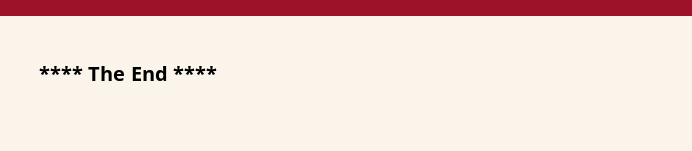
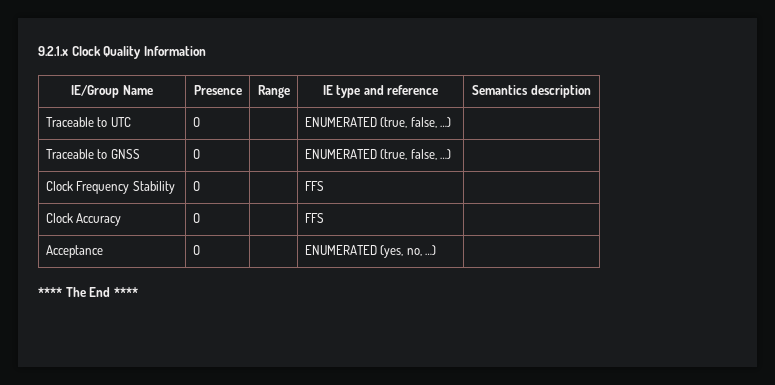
(39, 73) none -> [38,46,206,59] [71,85,153,98] [193,85,242,95] [257,85,290,98] [322,85,439,98] [472,85,591,98] [45,117,131,127] [192,117,200,127] [304,117,452,128] [45,149,140,159] [192,149,200,159] [304,149,452,160] [45,181,175,194] [192,181,200,191] [304,181,324,191] [45,213,122,226] [192,213,200,223] [304,213,324,223] [45,245,103,258] [192,245,200,255] [304,245,437,258] 9.2.1.x Clock Quality Information // IE/Group Name | Presence | Range | IE type and reference | Semantics description // Traceable to UTC | O | | ENUMERATED (true, false, …) | // Traceable to GNSS | O | | ENUMERATED (true, false, …) | // Clock Frequency Stability | O | | FFS | // Clock Accuracy | O | | FFS | // Acceptance | O | | ENUMERATED (yes, no, …) | //

